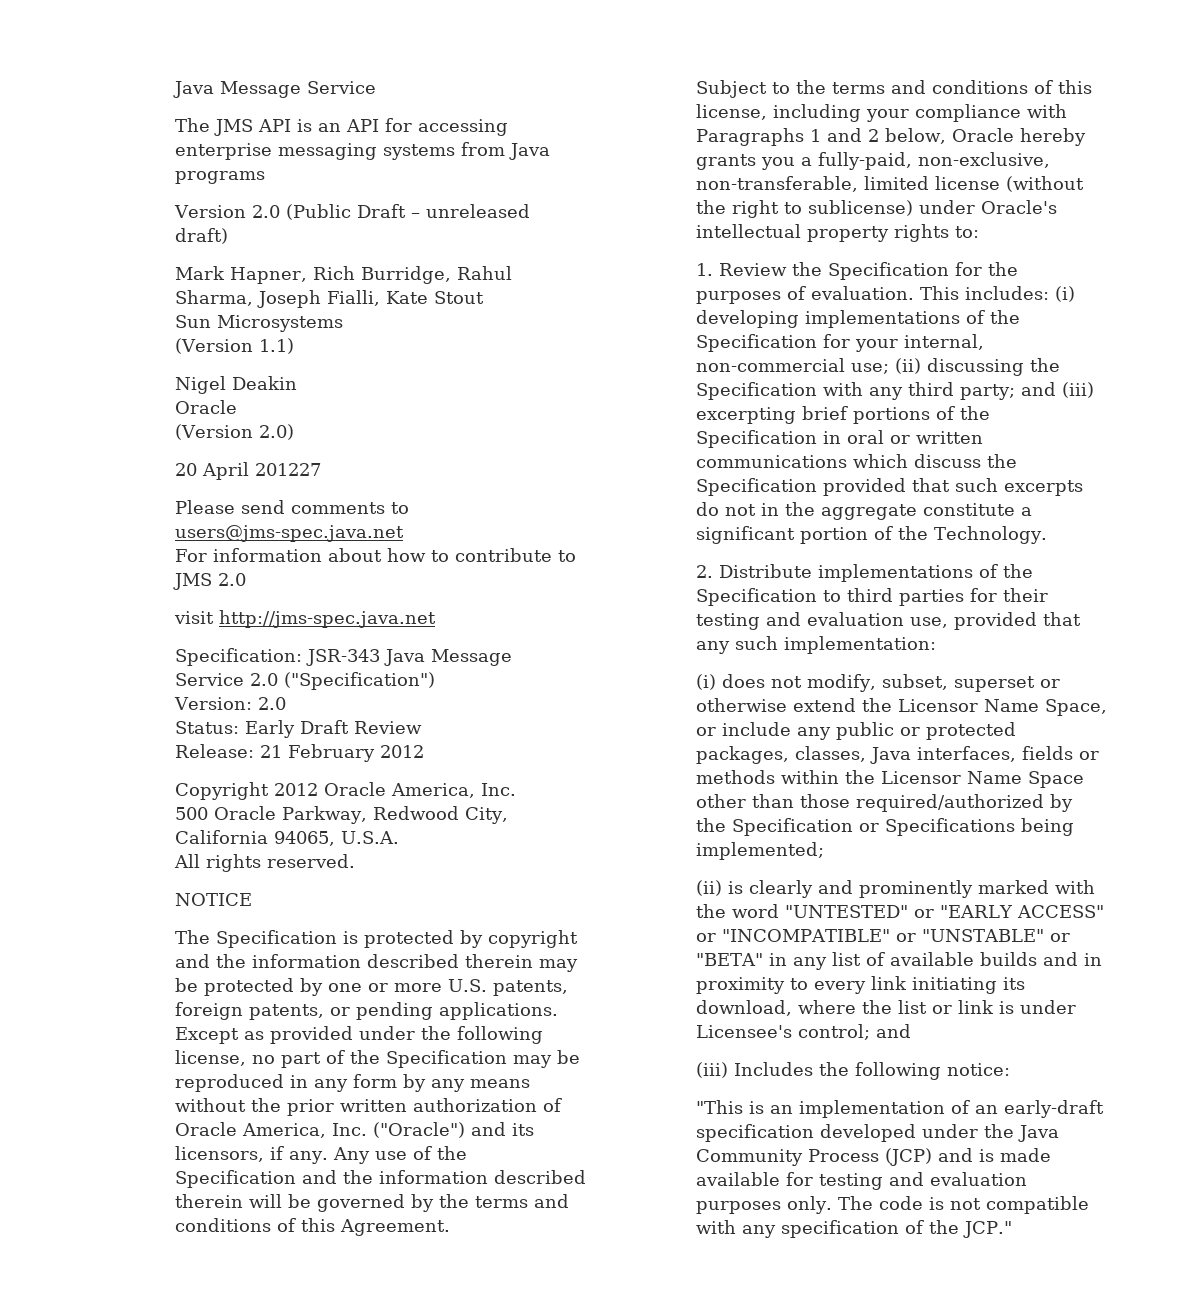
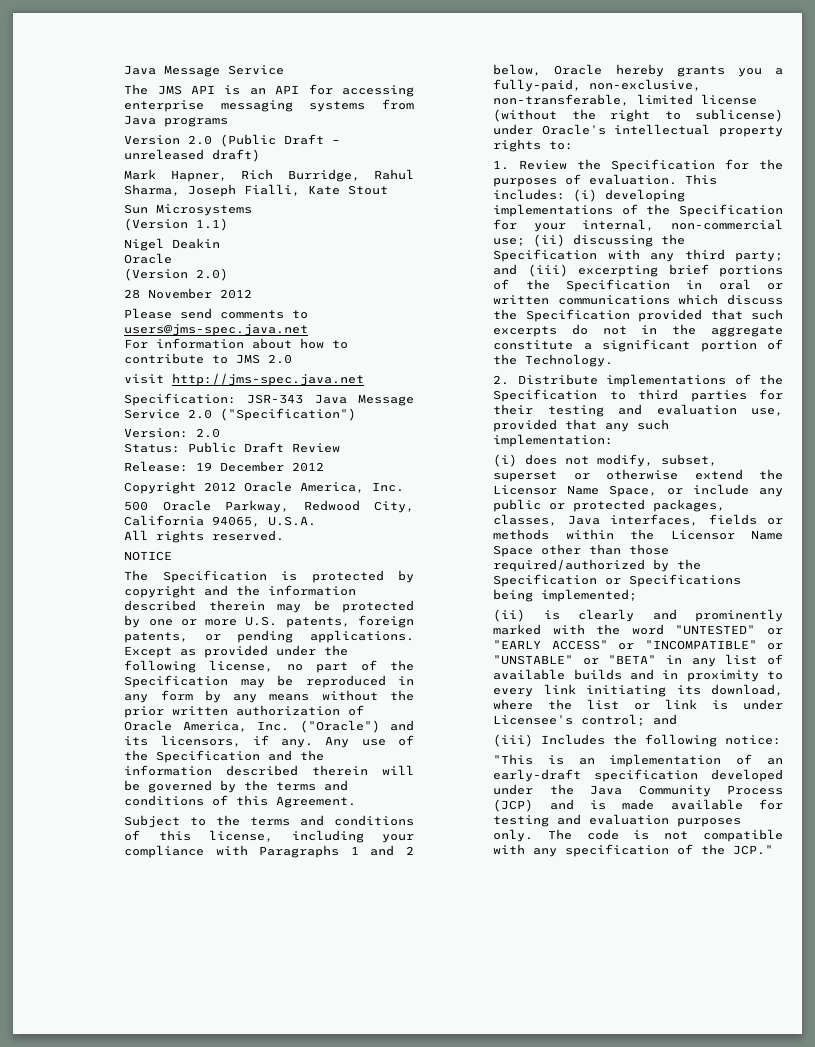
[175,462,322,480] 20 April 201227 -> [124,288,253,299] 28 November 2012
[245,720,296,738] Early -> [188,442,237,453] Public
[260,744,376,762] 21 February -> [196,461,285,472] 19 December

